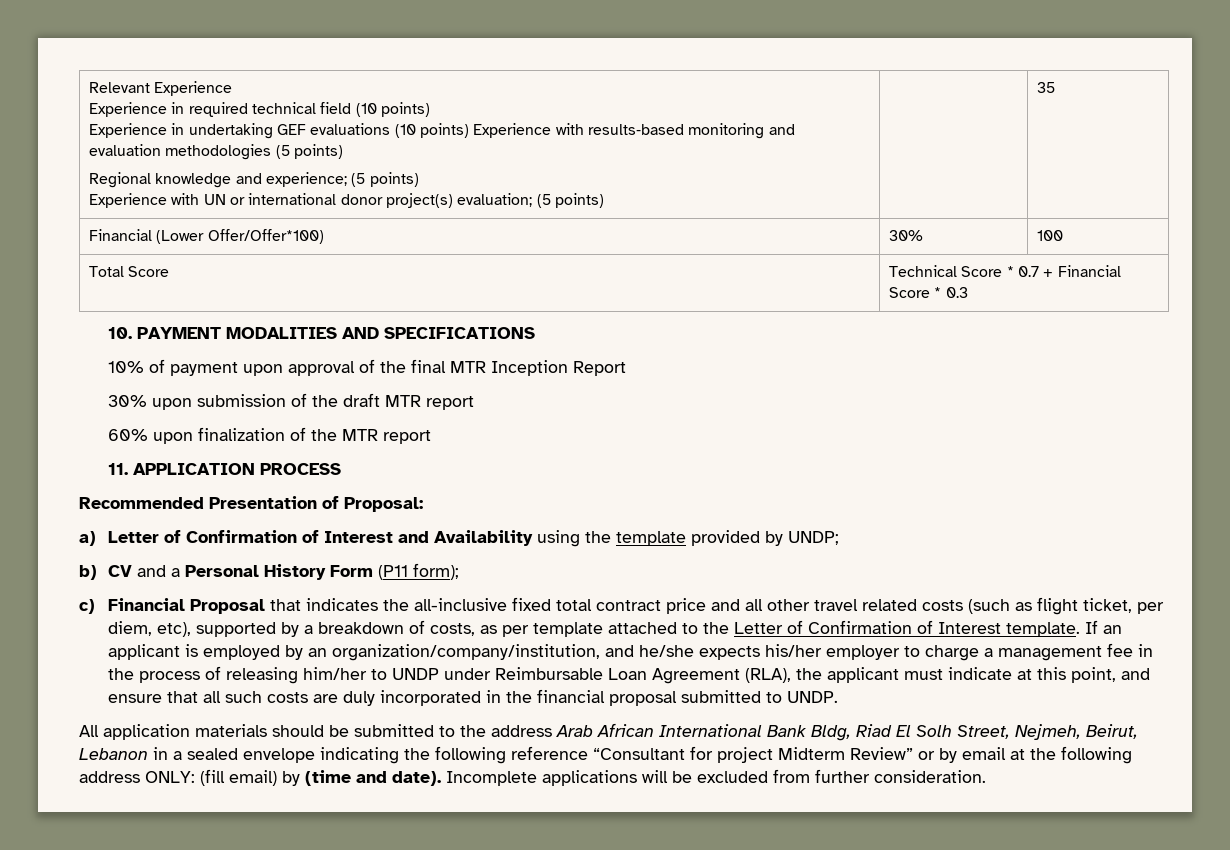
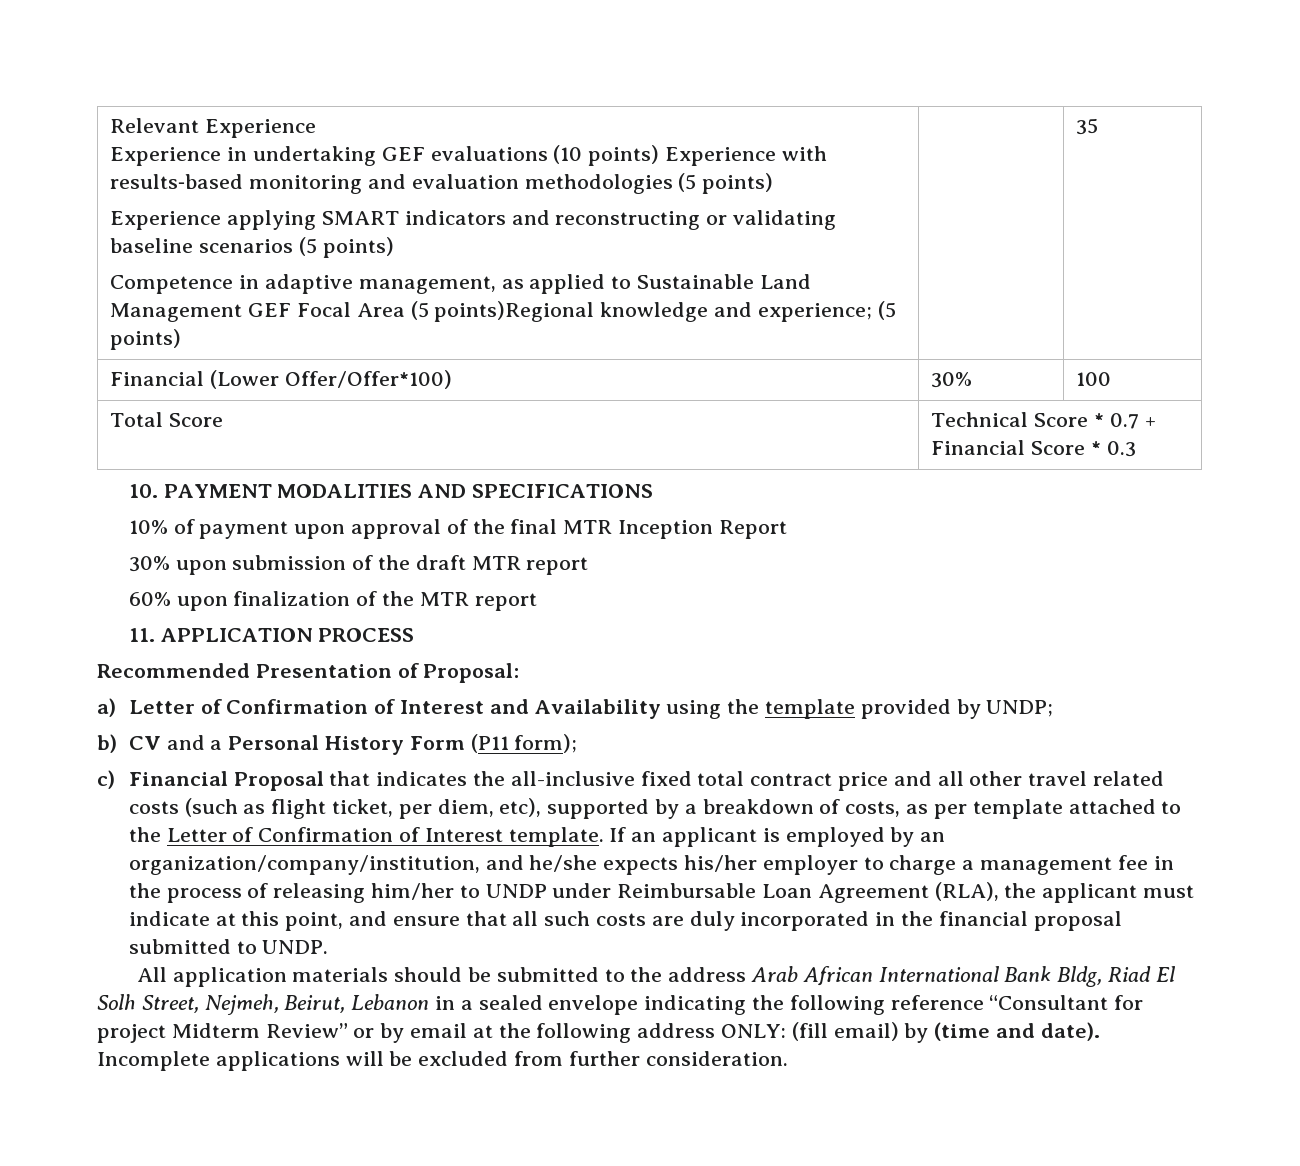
[89,102,431,117] // Experience in required technical field (10 points) -> (317, 128) none
[89,172,152,188] Regional -> [110,210,837,230] [110,237,394,258] [110,274,811,294] [110,301,595,322] Experience applying SMART indicators and reconstructing or validating baseline scenarios (5 points) // Competence in adaptive management, as applied to Sustainable Land Management GEF Focal Area (5 points)Regional
[89,193,604,208] // Experience with UN or international donor project(s) evaluation; (5 points) -> (182, 339) none

